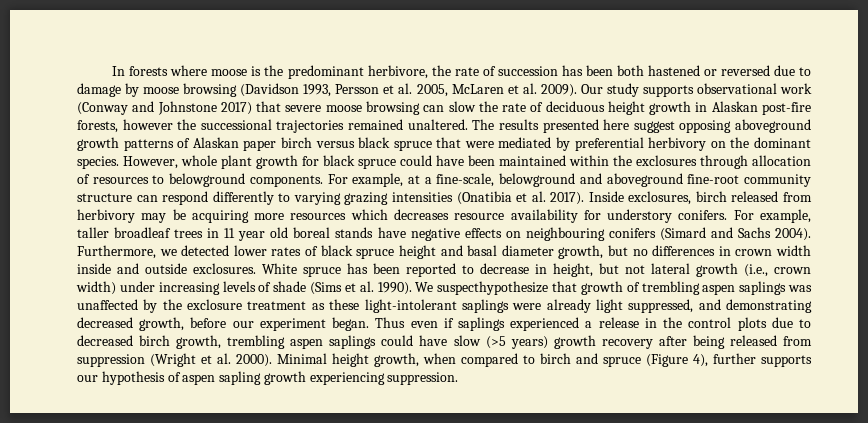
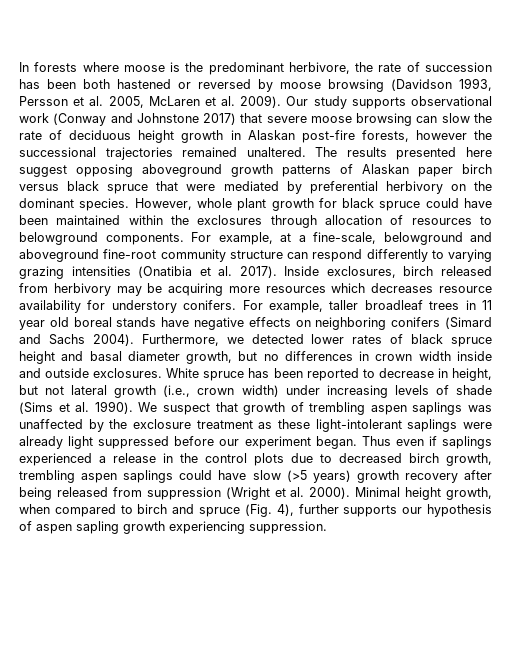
[773,65,811,76] [77,83,121,97] due to damage -> (251, 84) none
[525,227,605,241] neighbouring -> [315,317,387,330] neighboring
[437,281,549,295] suspecthypothesize -> [162,403,210,415] suspect
[628,299,812,313] [77,317,185,331] suppressed, and demonstrating decreased growth, -> [98,436,170,449] suppressed
[646,354,688,367] (Figure -> [244,504,272,517] (Fig.

